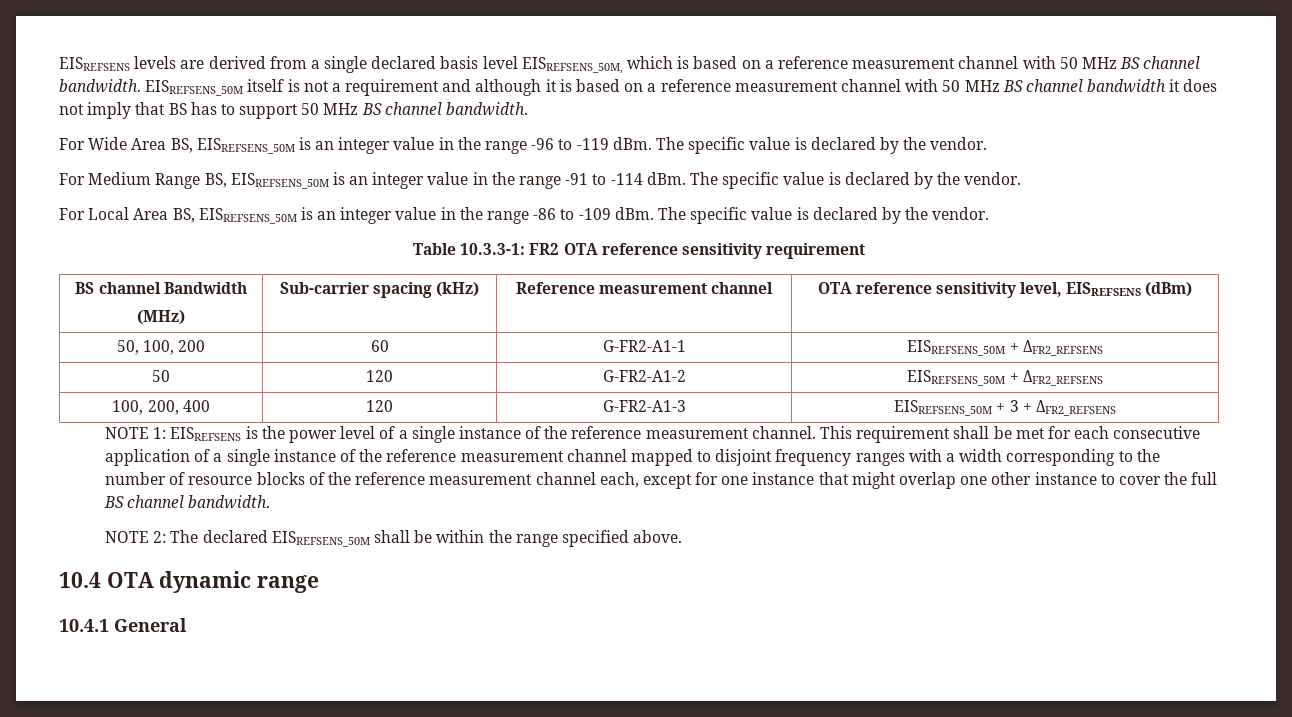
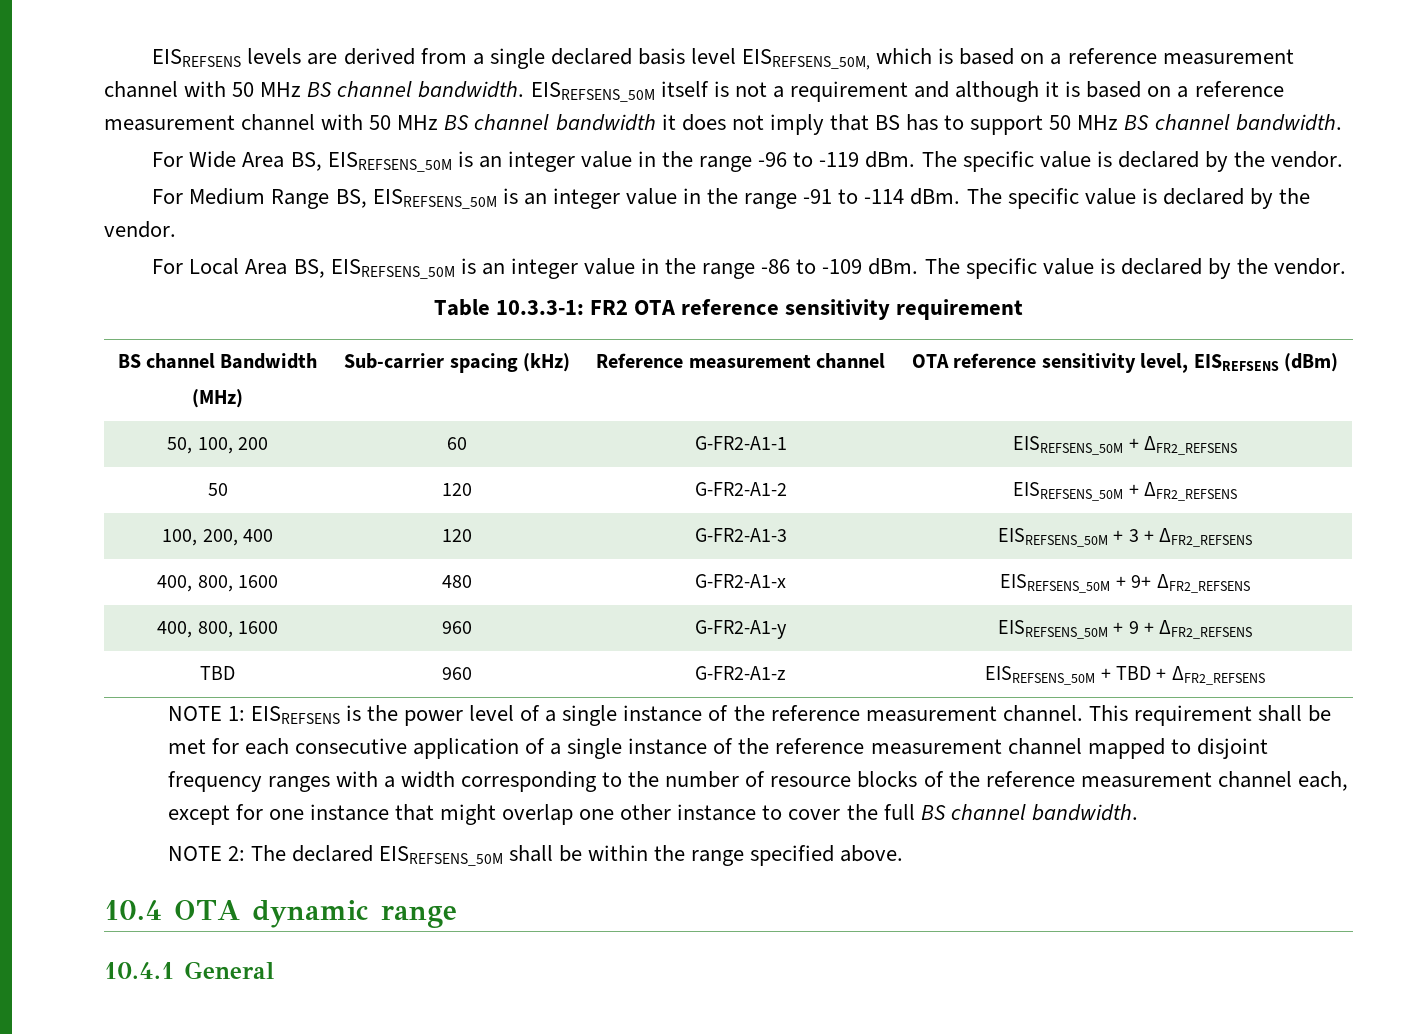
(1116, 408) none -> [157,575,278,592] [442,575,473,588] [695,574,786,588] [1000,574,1250,593] [157,621,278,638] [442,621,473,634] [695,620,787,639] [997,620,1253,639] [200,666,235,680] [442,667,473,680] [695,666,786,680] [985,666,1265,685] // 400, 800, 1600 | 480 | G-FR2-A1-x | EISREFSENS_50M + 9+ ΔFR2_REFSENS // 400, 800, 1600 | 960 | G-FR2-A1-y | EISREFSENS_50M + 9 + ΔFR2_REFSENS // TBD | 960 | G-FR2-A1-z | EISREFSENS_50M + TBD + ΔFR2_REFSENS

